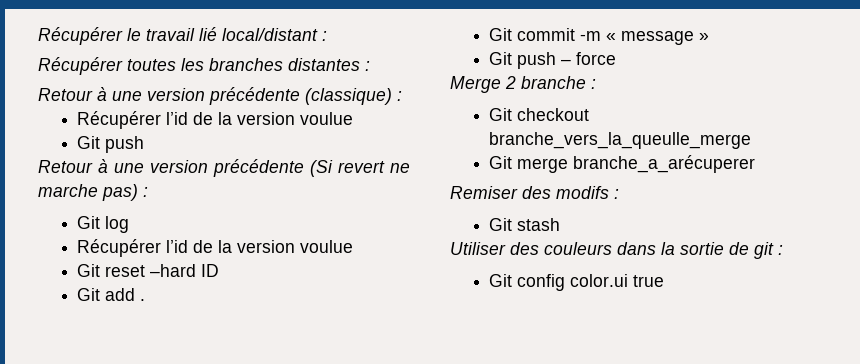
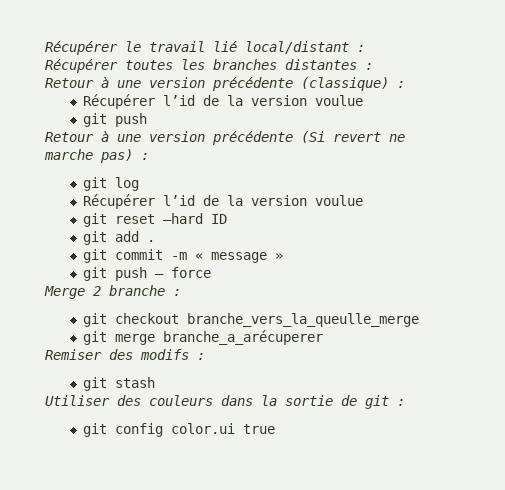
[77,136,101,149] Git -> [82,113,107,127] git
[77,216,101,229] Git -> [82,177,107,191] git
[77,264,101,277] Git -> [82,213,107,227] git
[77,288,101,301] Git -> [82,231,107,245] git
[489,28,513,41] Git -> [82,249,107,263] git
[489,52,513,65] Git -> [82,267,107,281] git
[489,108,513,121] Git -> [82,313,107,327] git
[489,156,513,169] Git -> [82,331,107,345] git
[489,218,513,231] Git -> [82,377,107,391] git
[489,274,513,287] Git -> [82,423,107,437] git

